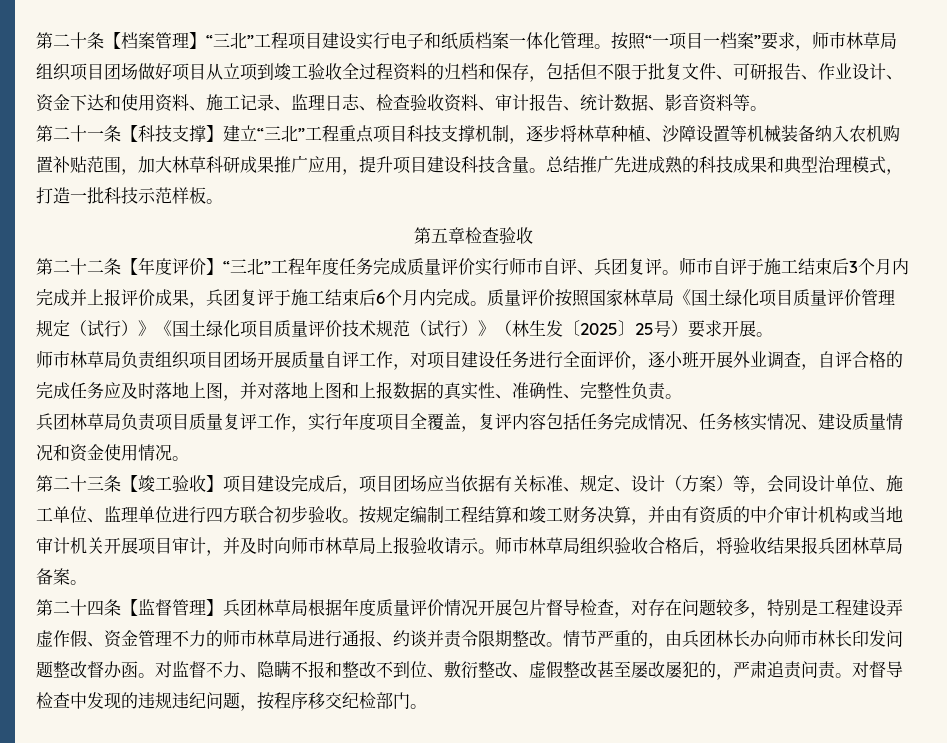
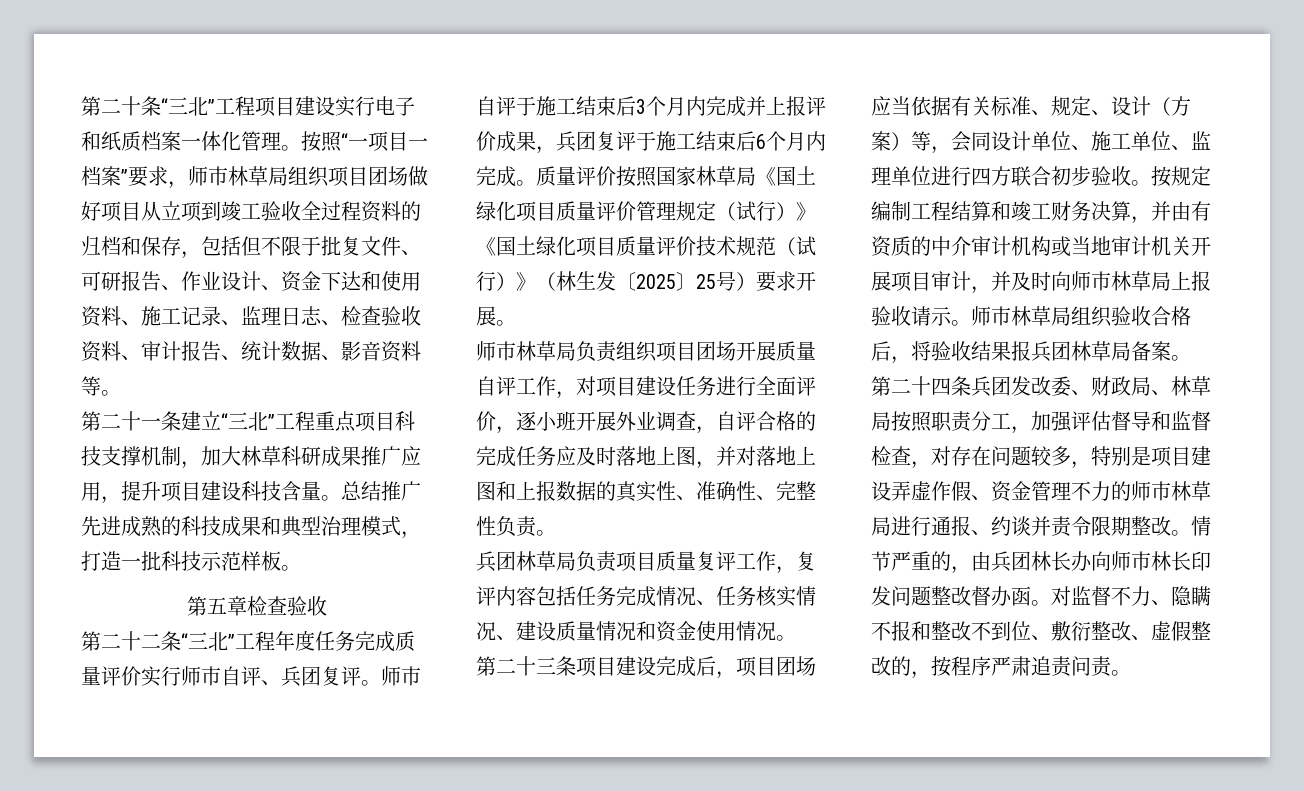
[104,32,206,49] 【档案管理】 -> (161, 106) none
[121,125,223,143] 【科技支撑】 -> (181, 421) none
[526,124,900,143] [36,156,138,175] 逐步将林草种植、沙障设置等机械装备纳入农机购置补贴范围， -> (201, 465) none
[121,257,223,275] 【年度评价】 -> (181, 641) none
[308,412,478,432] 实行年度项目全覆盖， -> (796, 570) none
[121,475,223,492] 【竣工验收】 -> (576, 666) none
[121,598,580,617] 【监督管理】兵团林草局根据年度质量评价情况开展包片督导 -> [971,376,1211,397] [871,411,1211,434] 兵团发改委、财政局、林草局按照职责分工，加强评估督导和监督
[818,599,852,616] 工程 -> [1151,446,1191,467] 项目
[597,660,903,680] [36,692,410,711] 甚至屡改屡犯的，严肃追责问责。对督导检查中发现的违规违纪问题，按程序移交纪检部门 -> [891,656,1112,679] 的，按程序严肃追责问责

